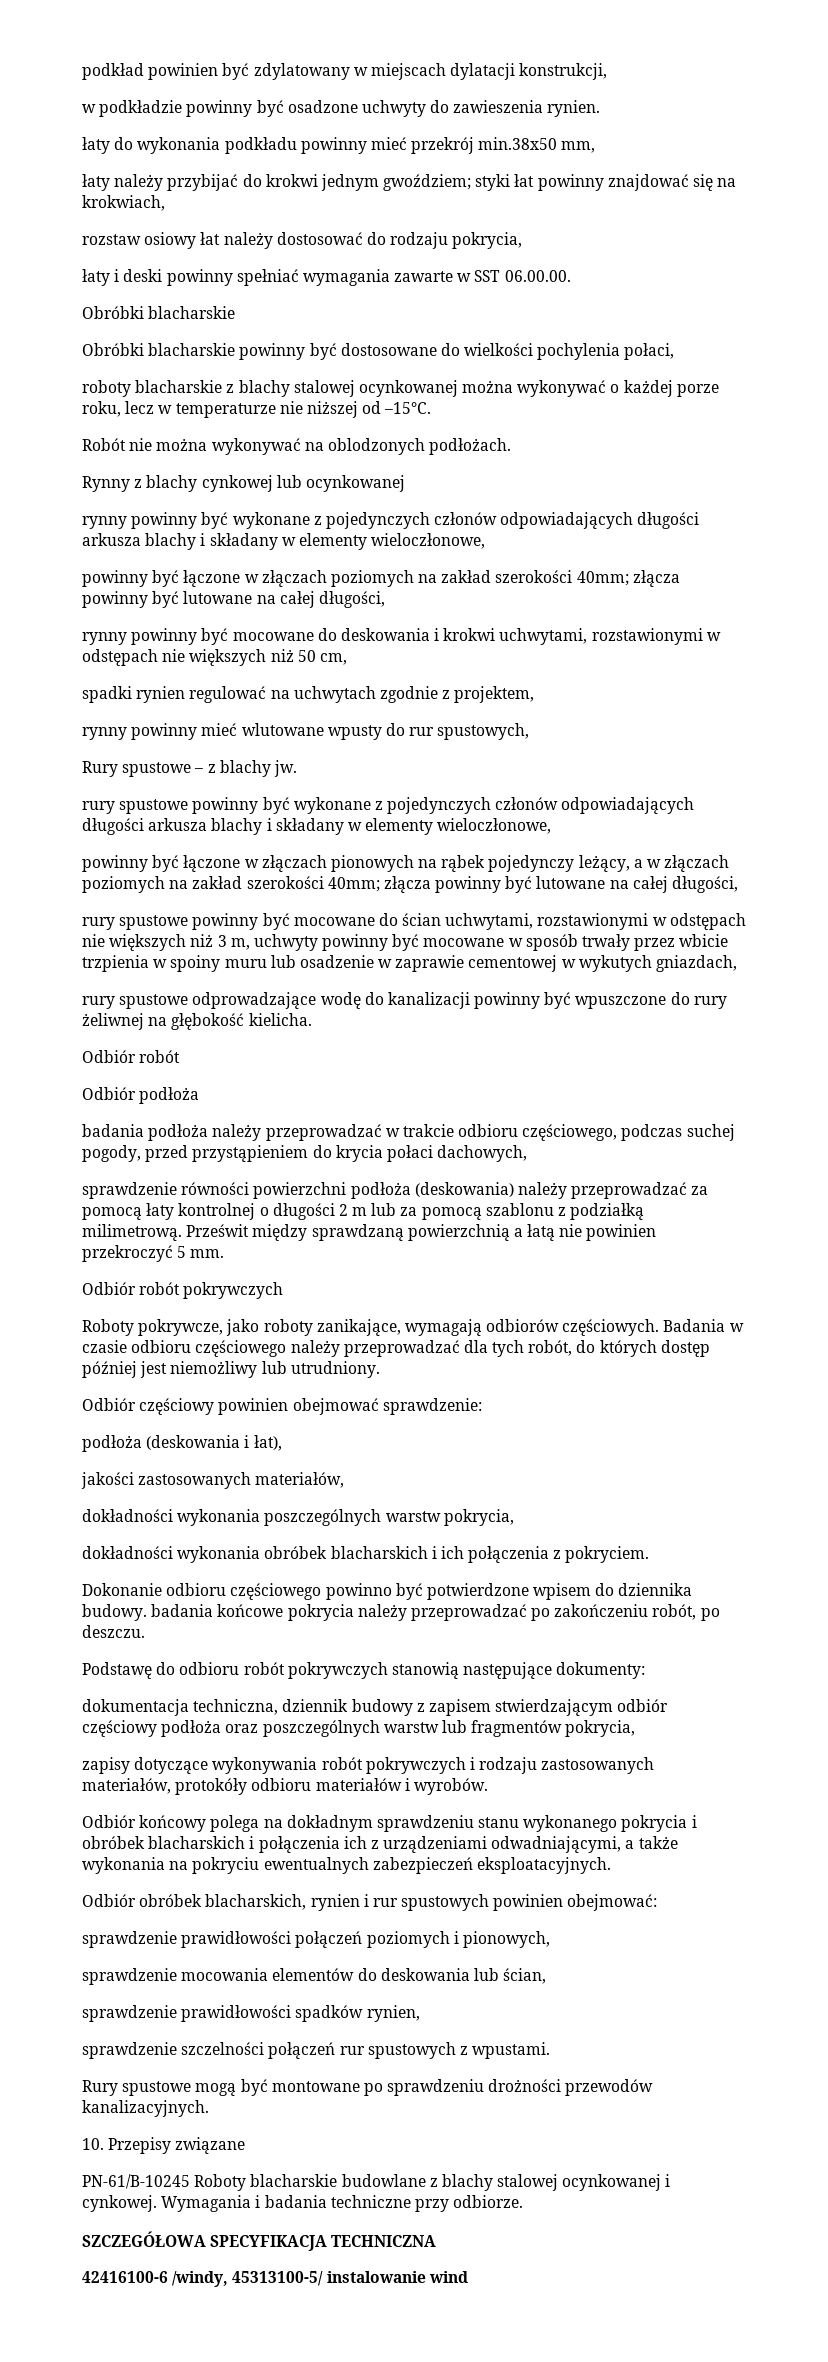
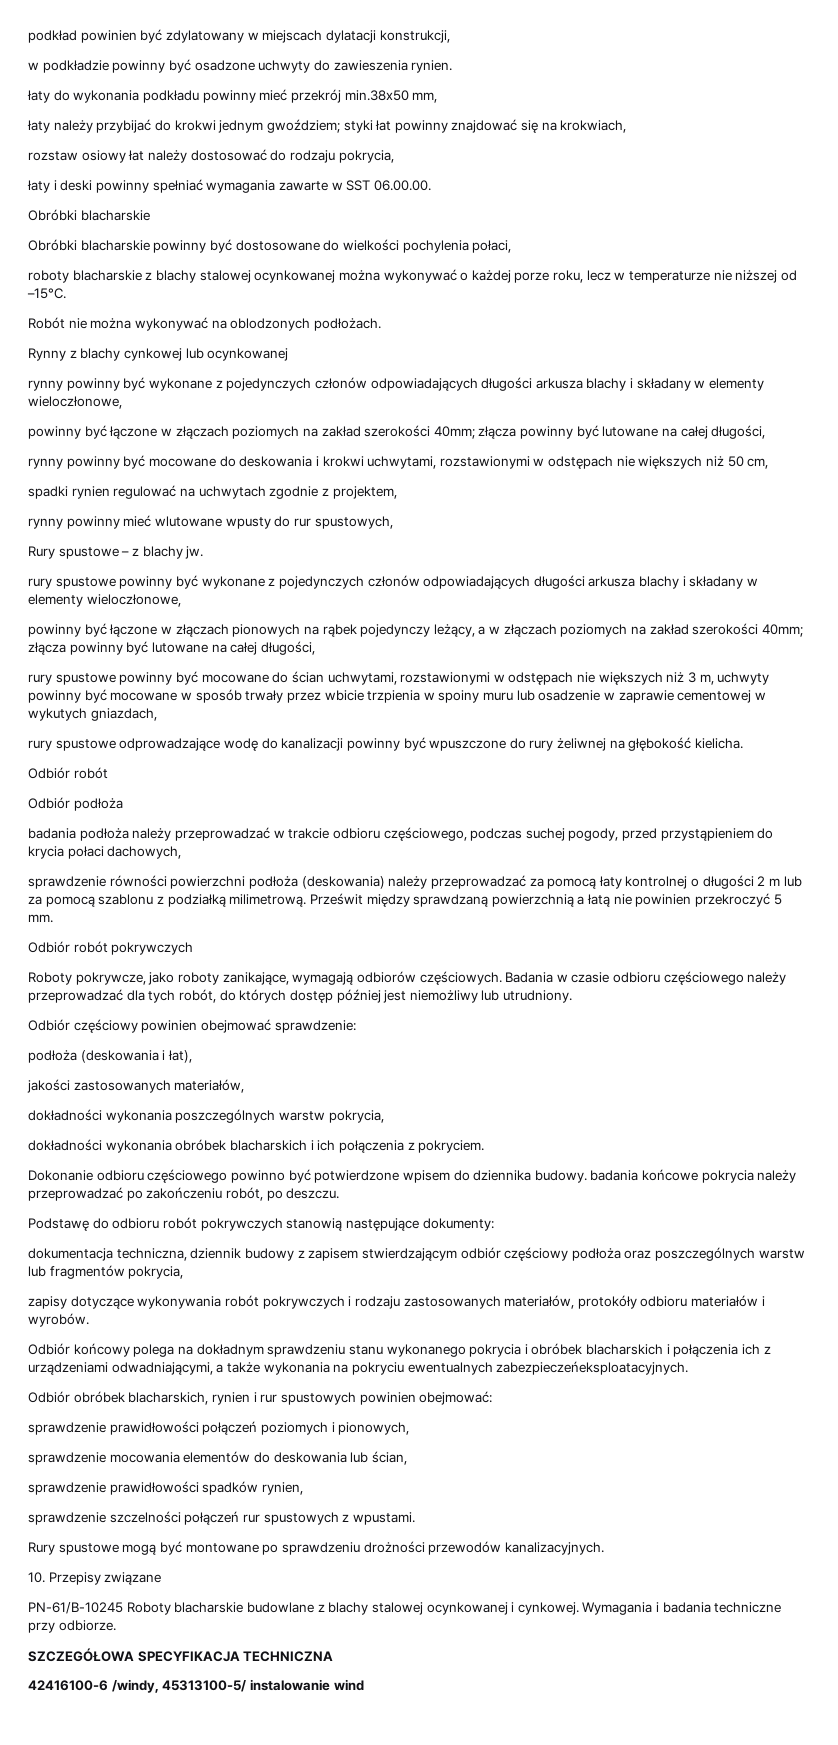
[372,1857,611,1874] zabezpieczeń eksploatacyjnych. -> [496,1361,689,1375] zabezpieczeńeksploatacyjnych.

